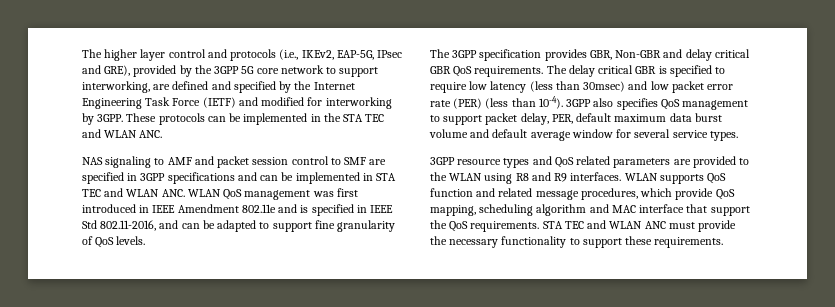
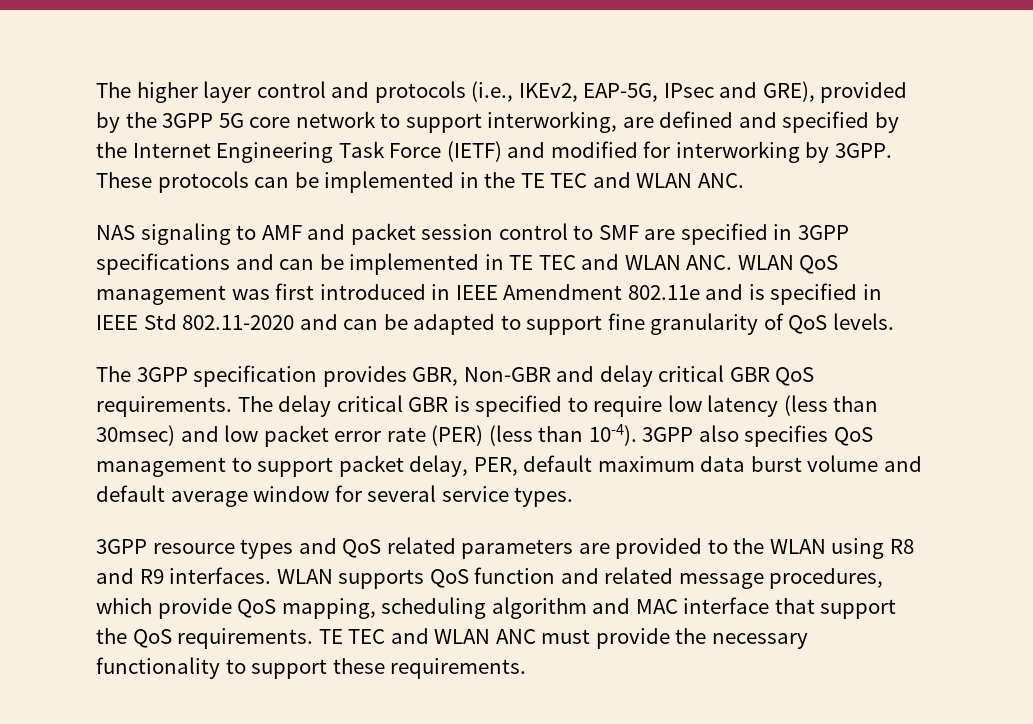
[343,114,364,122] STA -> [520,173,545,188] TE
[376,173,397,181] STA -> [509,255,534,270] TE
[100,220,157,231] 802.11-2016, -> [182,315,295,330] 802.11-2020
[542,221,563,229] STA -> [318,629,343,644] TE

